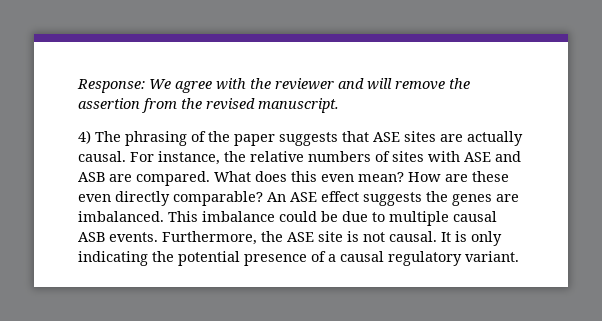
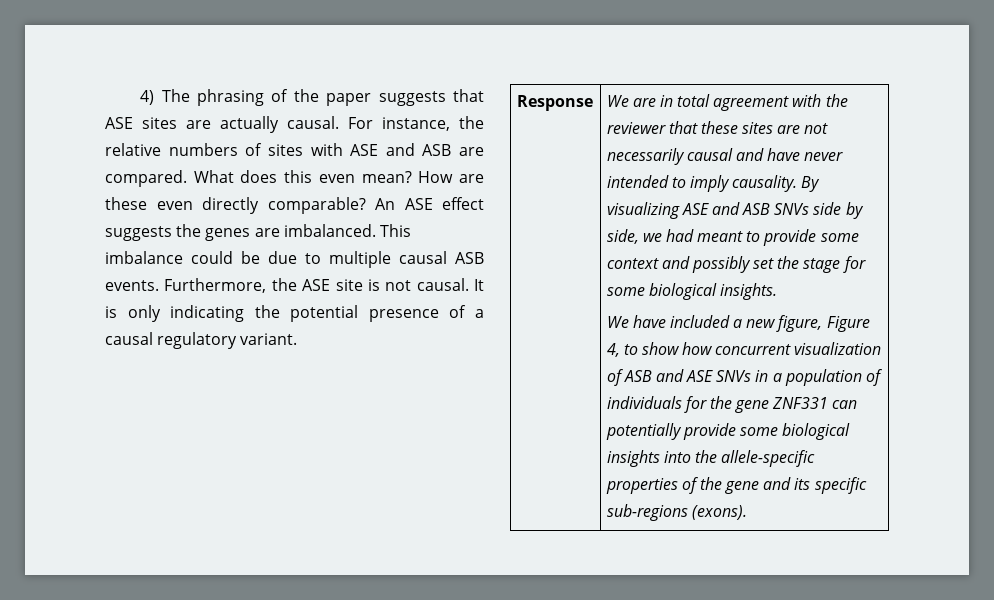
[77,78,470,93] [78,98,339,113] Response: We agree with the reviewer and will remove the assertion from the revised manuscript. // -> (140, 97) none
(519, 256) none -> [516,95,593,111] [606,94,848,111] [606,121,829,134] [606,148,844,165] [606,175,821,192] [606,202,864,219] [606,229,859,246] [606,256,866,273] [606,283,777,300] [606,315,870,332] [606,342,882,357] [606,369,884,386] [606,396,858,413] [605,423,851,440] [606,450,816,467] [605,477,867,494] [606,504,747,521] // Response | We are in total agreement with the reviewer that these sites are not necessarily causal and have never intended to imply causality. By visualizing ASE and ASB SNVs side by side, we had meant to provide some context and possibly set the stage for some biological insights. // We have included a new figure, Figure 4, to show how concurrent visualization of ASB and ASE SNVs in a population of individuals for the gene ZNF331 can potentially provide some biological insights into the allele-specific properties of the gene and its specific sub-regions (exons).

